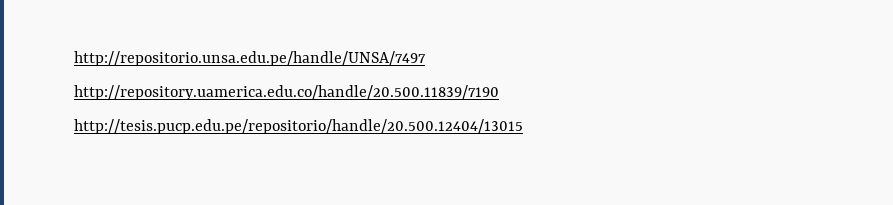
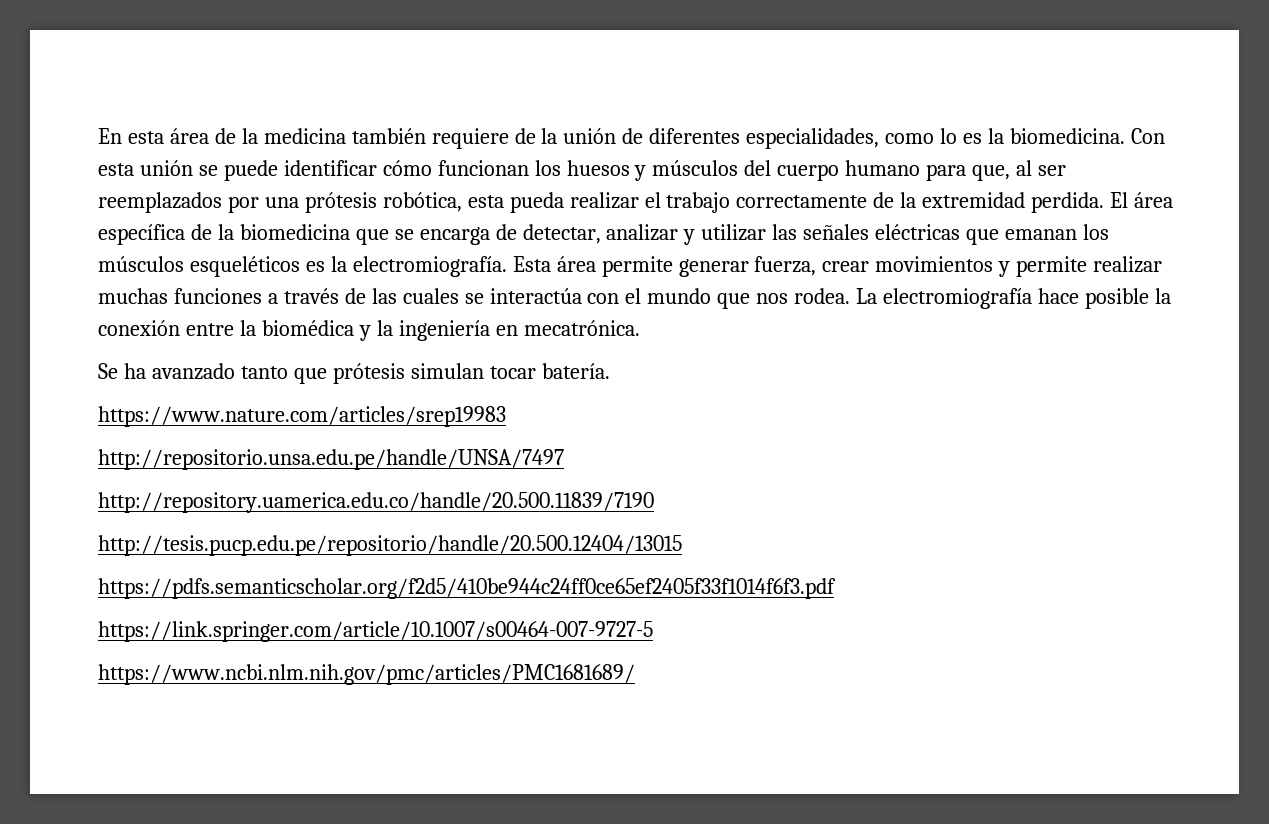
(74, 58) none -> [98,128,1165,149] [98,160,1066,181] [98,192,1174,213] [98,224,1109,245] [98,256,1163,277] [98,288,1171,309] [98,320,640,341] [98,363,610,384] [98,406,506,427] En esta área de la medicina también requiere de la unión de diferentes especialidades, como lo es la biomedicina. Con esta unión se puede identificar cómo funcionan los huesos y músculos del cuerpo humano para que, al ser reemplazados por una prótesis robótica, esta pueda realizar el trabajo correctamente de la extremidad perdida. El área específica de la biomedicina que se encarga de detectar, analizar y utilizar las señales eléctricas que emanan los músculos esqueléticos es la electromiografía. Esta área permite generar fuerza, crear movimientos y permite realizar muchas funciones a través de las cuales se interactúa con el mundo que nos rodea. La electromiografía hace posible la conexión entre la biomédica y la ingeniería en mecatrónica. // Se ha avanzado tanto que prótesis simulan tocar batería. // https://www.nature.com/articles/srep19983 //
(523, 126) none -> [98,578,836,599] [98,621,653,642] [98,664,635,685] // https://pdfs.semanticscholar.org/f2d5/410be944c24ff0ce65ef2405f33f1014f6f3.pdf // https://link.springer.com/article/10.1007/s00464-007-9727-5 // https://www.ncbi.nlm.nih.gov/pmc/articles/PMC1681689/

